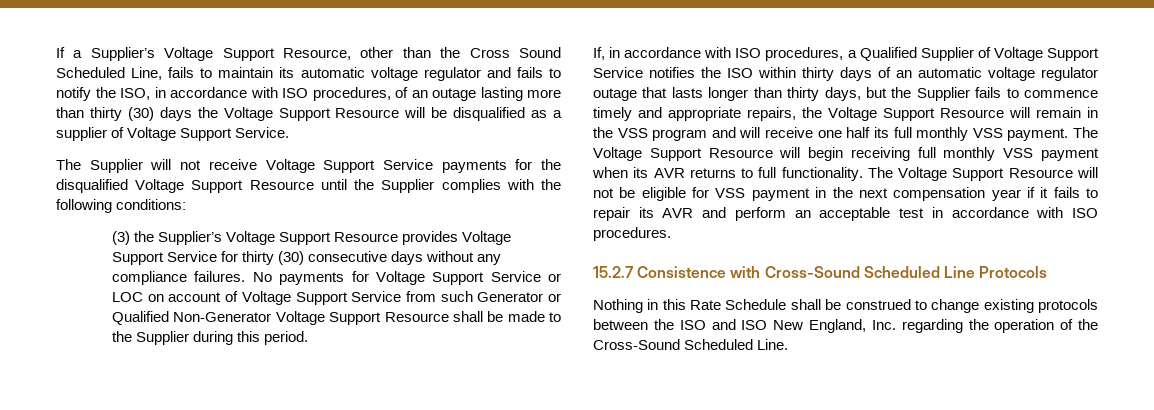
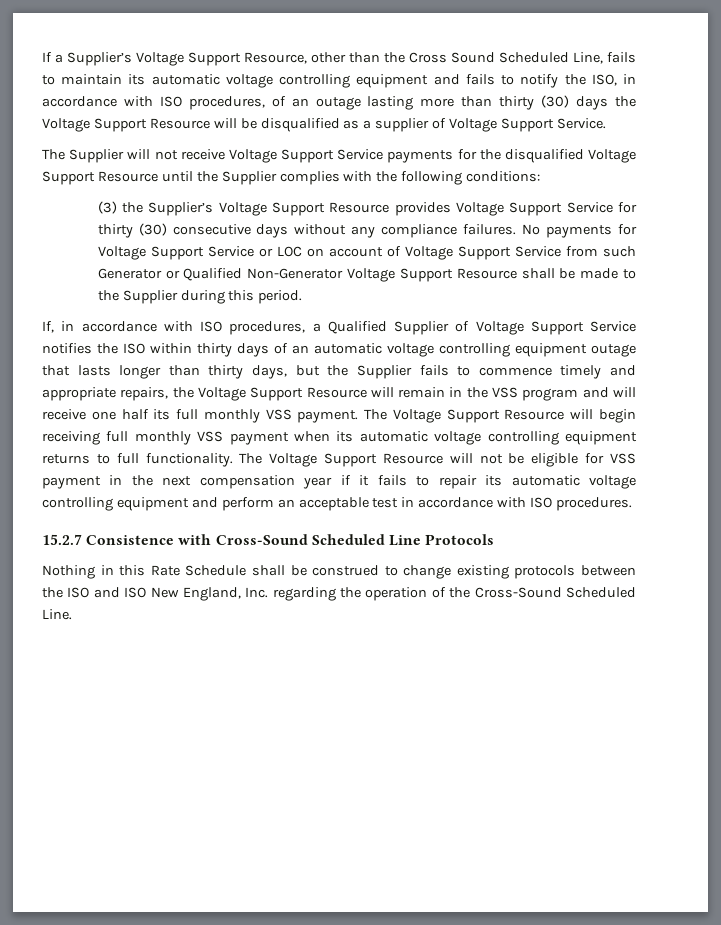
[423,67,481,81] regulator -> [279,74,429,88] controlling equipment
[1041,67,1098,81] regulator -> [439,343,587,357] controlling equipment
[653,168,685,178] AVR -> [359,431,637,445] automatic voltage controlling equipment
[662,208,694,218] AVR -> [511,475,636,489] [42,497,189,511] automatic voltage controlling equipment

